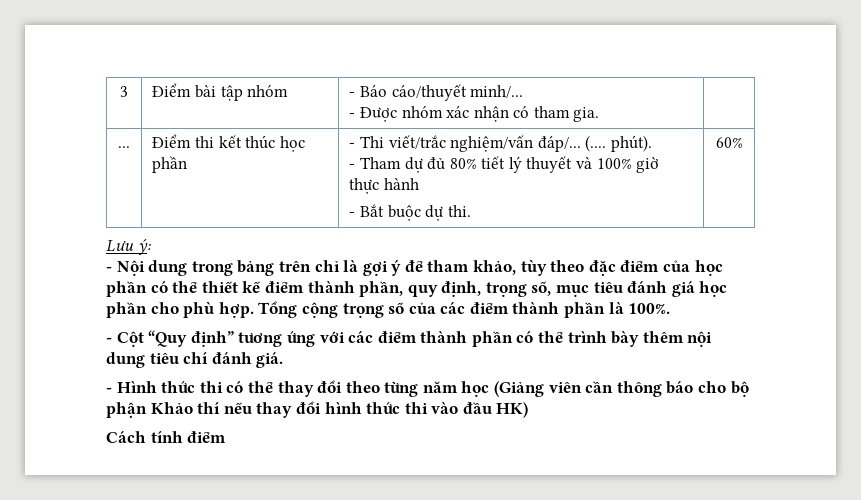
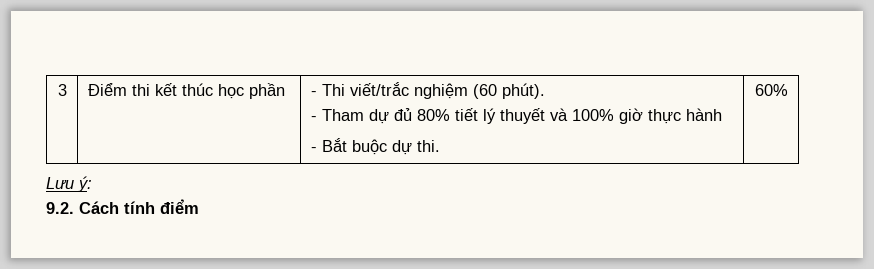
[152,83,289,101] [349,84,524,101] [349,106,600,122] [118,146,130,148] | Điểm bài tập nhóm | - Báo cáo/thuyết minh/... // - Được nhóm xác nhận có tham gia. | // ... -> (67, 90) none
[450,135,607,152] nghiệm/vấn đáp/... (.... -> [413,83,497,99] nghiệm (60
[106,259,723,276] [106,281,728,297] [106,301,671,318] [106,330,713,347] [106,352,284,368] [106,380,749,397] [106,401,529,418] - Nội dung trong bảng trên chỉ là gợi ý để tham khảo, tùy theo đặc điểm của học phần có thể thiết kế điểm thành phần, quy định, trọng số, mục tiêu đánh giá học phần cho phù hợp. Tổng cộng trọng số của các điểm thành phần là 100%. // - Cột “Quy định” tương ứng với các điểm thành phần có thể trình bày thêm nội dung tiêu chí đánh giá. // - Hình thức thi có thể thay đổi theo từng năm học (Giảng viên cần thông báo cho bộ phận Khảo thí nếu thay đổi hình thức thi vào đầu HK) // -> [46,202,74,214] 9.2.

